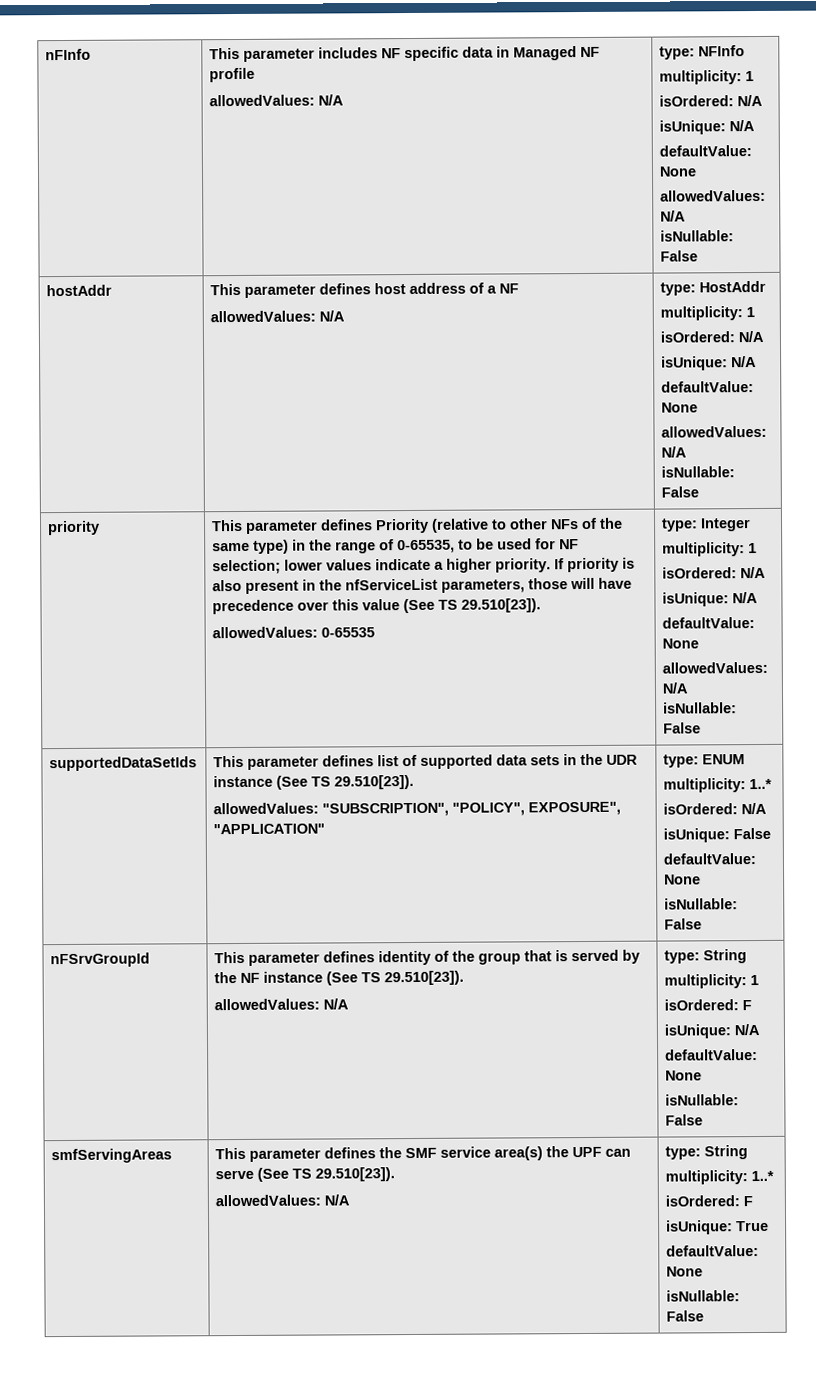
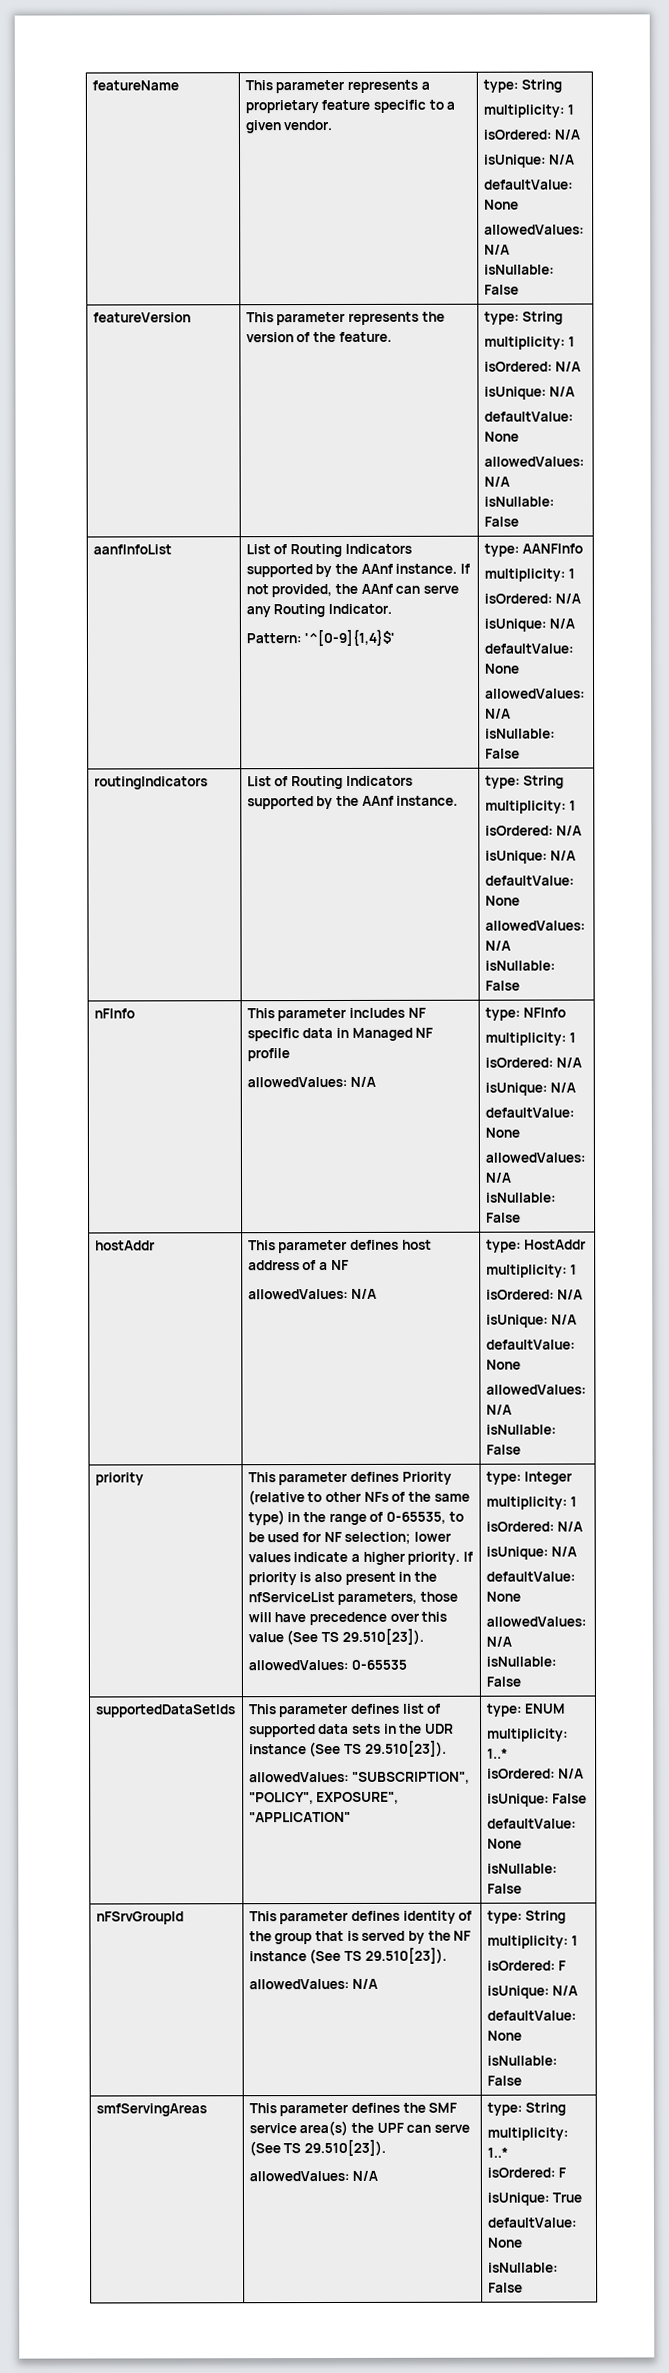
(45, 54) none -> [91,80,179,91] [244,79,430,94] [244,99,456,114] [244,120,333,134] [482,79,563,93] [482,104,575,118] [482,129,581,140] [483,154,576,168] [483,179,574,190] [483,199,519,210] [483,224,585,235] [483,244,510,255] [483,264,555,275] [483,284,519,295] [92,312,191,323] [245,311,445,326] [245,331,392,343] [483,311,564,325] [483,336,576,350] [483,361,582,372] [483,386,576,400] [483,411,574,422] [483,431,519,442] [483,456,585,467] [483,476,510,487] [483,496,555,507] [483,516,519,527] [92,544,172,555] [245,543,412,558] [245,563,470,578] [245,583,459,598] [245,603,392,618] [245,629,396,647] [483,543,584,557] [483,568,576,582] [483,593,582,604] [483,618,576,632] [483,643,574,654] [483,663,520,674] [484,688,586,699] [484,708,511,719] [484,728,556,739] [484,748,520,759] [93,776,208,790] [246,775,413,790] [246,795,459,810] [484,775,565,789] [484,800,577,814] [484,825,583,836] [484,850,577,864] [484,875,575,886] [484,895,520,906] [484,920,586,931] [484,940,511,951] [484,960,556,971] [484,980,520,991] featureName | This parameter represents a proprietary feature specific to a given vendor. | type: String // multiplicity: 1 // isOrdered: N/A // isUnique: N/A // defaultValue: None // allowedValues: N/A // isNullable: False // featureVersion | This parameter represents the version of the feature. | type: String // multiplicity: 1 // isOrdered: N/A // isUnique: N/A // defaultValue: None // allowedValues: N/A // isNullable: False // aanfInfoList | List of Routing Indicators supported by the AAnf instance. If not provided, the AAnf can serve any Routing Indicator. // Pattern: '^[0-9]{1,4}$' | type: AANFInfo // multiplicity: 1 // isOrdered: N/A // isUnique: N/A // defaultValue: None // allowedValues: N/A // isNullable: False // routingIndicators | List of Routing Indicators supported by the AAnf instance. | type: String // multiplicity: 1 // isOrdered: N/A // isUnique: N/A // defaultValue: None // allowedValues: N/A // isNullable: False //

